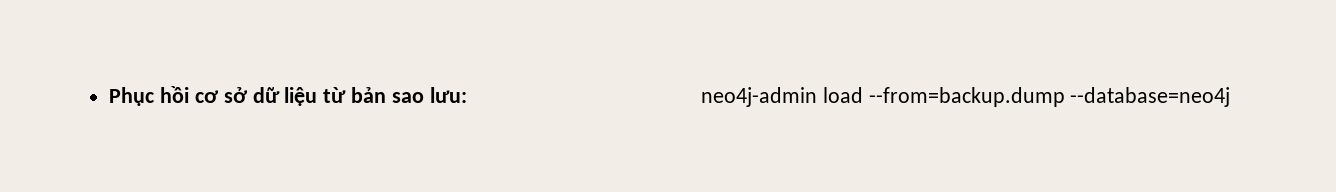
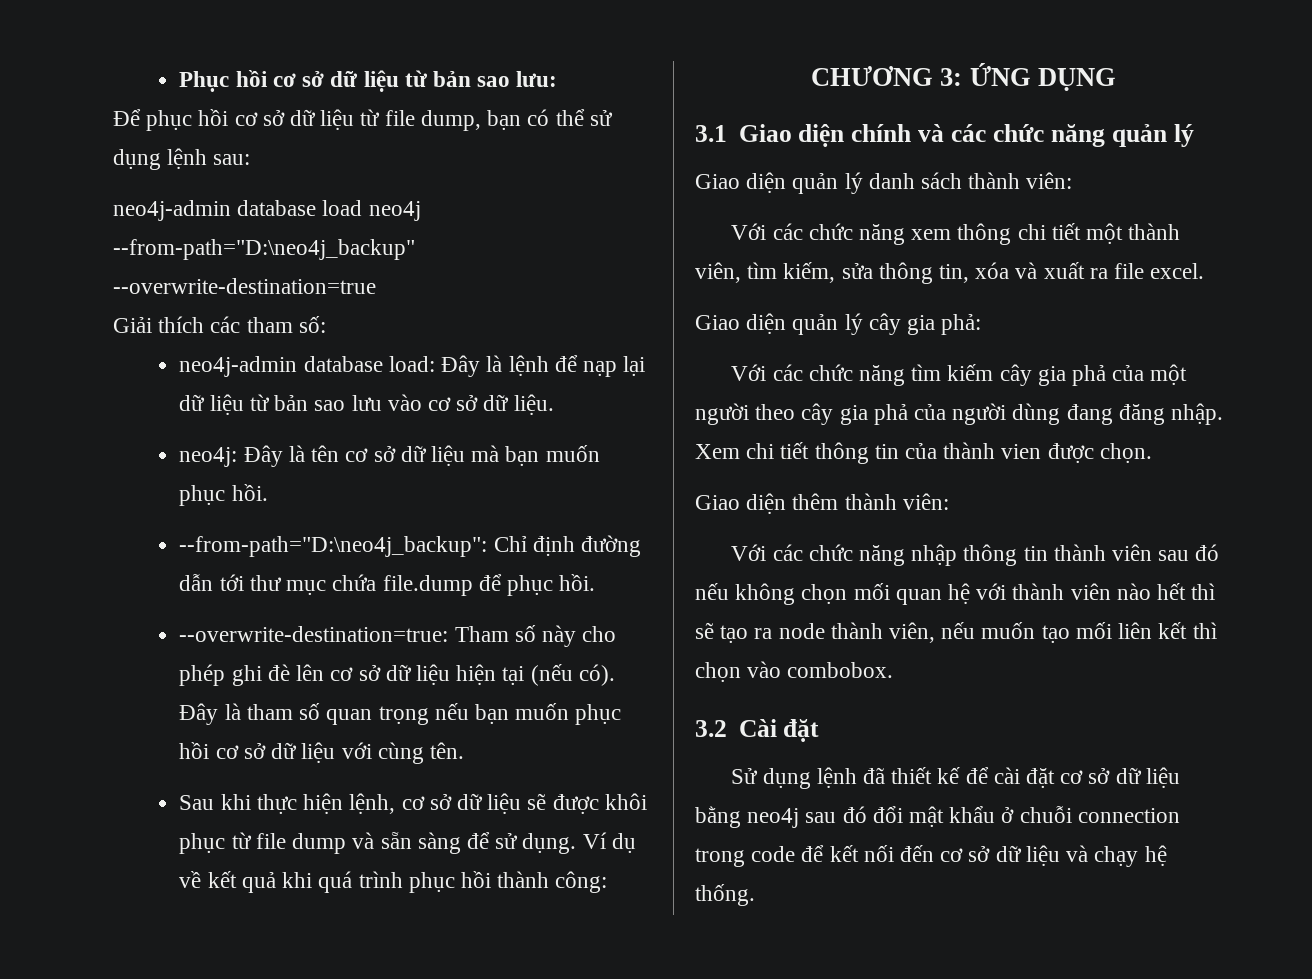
[701,87,1231,107] neo4j-admin load --from=backup.dump --database=neo4j -> [113,109,613,131] [113,148,251,170] [113,200,421,221] [113,239,415,260] [113,278,376,294] [113,316,326,333] [179,355,646,377] [179,394,554,415] [179,445,600,467] [179,484,268,506] [179,535,642,557] [179,574,596,596] [179,625,617,647] [179,664,615,686] [179,703,622,725] [179,742,464,764] [179,793,647,814] [179,832,636,854] [179,871,608,893] [811,63,1116,91] [695,124,1194,147] [695,172,1073,194] [731,223,1181,245] [695,262,1205,284] [695,313,982,335] [731,364,1188,386] [695,403,1224,425] [695,442,1152,464] [695,493,949,514] [731,544,1220,566] [695,583,1216,605] [695,622,1217,643] [695,661,894,682] [695,719,820,742] [731,767,1180,789] [695,806,1180,828] [695,845,1167,867] [695,884,755,906] Để phục hồi cơ sở dữ liệu từ file dump, bạn có thể sử dụng lệnh sau: // neo4j-admin database load neo4j --from-path="D:\neo4j_backup" --overwrite-destination=true // Giải thích các tham số: // neo4j-admin database load: Đây là lệnh để nạp lại dữ liệu từ bản sao lưu vào cơ sở dữ liệu. // neo4j: Đây là tên cơ sở dữ liệu mà bạn muốn phục hồi. // --from-path="D:\neo4j_backup": Chỉ định đường dẫn tới thư mục chứa file.dump để phục hồi. // --overwrite-destination=true: Tham số này cho phép ghi đè lên cơ sở dữ liệu hiện tại (nếu có). Đây là tham số quan trọng nếu bạn muốn phục hồi cơ sở dữ liệu với cùng tên. // Sau khi thực hiện lệnh, cơ sở dữ liệu sẽ được khôi phục từ file dump và sẵn sàng để sử dụng. Ví dụ về kết quả khi quá trình phục hồi thành công: // CHƯƠNG 3: ỨNG DỤNG // 3.1 Giao diện chính và các chức năng quản lý // Giao diện quản lý danh sách thành viên: // Với các chức năng xem thông chi tiết một thành viên, tìm kiếm, sửa thông tin, xóa và xuất ra file excel. // Giao diện quản lý cây gia phả: // Với các chức năng tìm kiếm cây gia phả của một người theo cây gia phả của người dùng đang đăng nhập. Xem chi tiết thông tin của thành vien được chọn. // Giao diện thêm thành viên: // Với các chức năng nhập thông tin thành viên sau đó nếu không chọn mối quan hệ với thành viên nào hết thì sẽ tạo ra node thành viên, nếu muốn tạo mối liên kết thì chọn vào combobox. // 3.2 Cài đặt // Sử dụng lệnh đã thiết kế để cài đặt cơ sở dữ liệu bằng neo4j sau đó đổi mật khẩu ở chuỗi connection trong code để kết nối đến cơ sở dữ liệu và chạy hệ thống.

